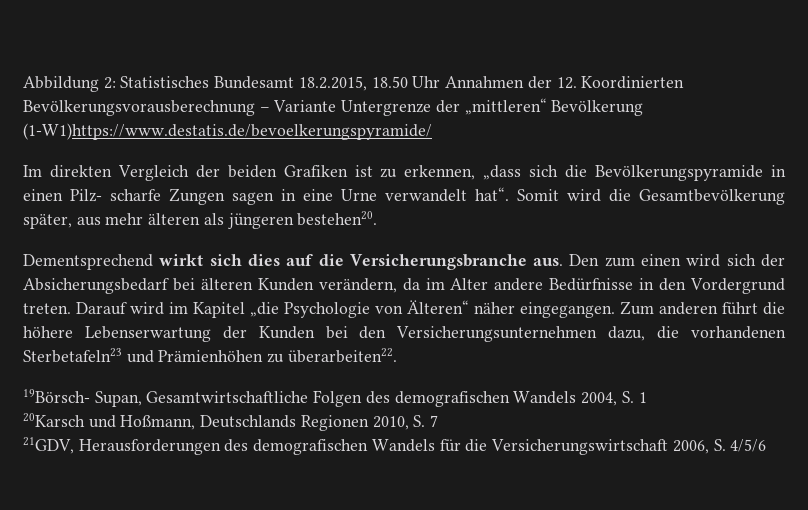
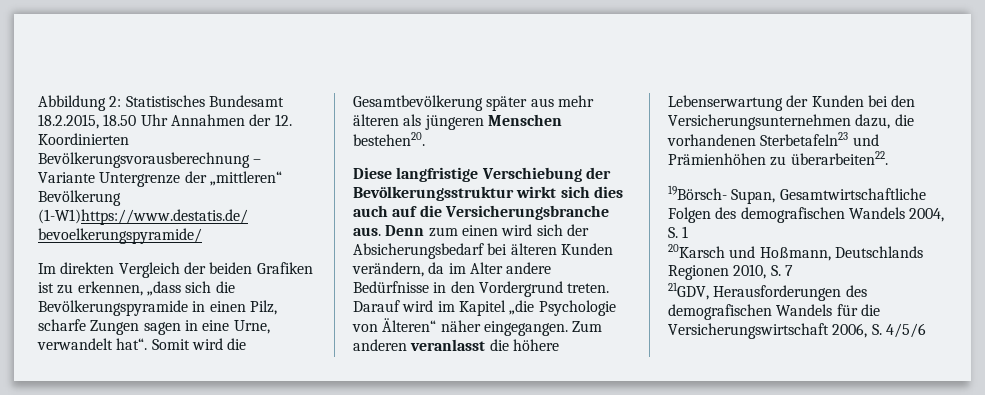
[70,189,102,202] Pilz- -> [249,300,277,315] Pilz,
[341,189,377,201] Urne -> [233,320,270,334] Urne,
[23,214,72,229] später, -> [486,96,528,111] später
(294, 221) none -> [487,114,562,126] Menschen
[23,254,153,270] Dementsprechend -> [353,167,611,182] [353,186,514,201] Diese langfristige Verschiebung der Bevölkerungsstruktur
(280, 260) none -> [353,205,388,217] auch
[569,254,600,266] Den -> [385,225,425,236] Denn
[722,302,758,315] führt -> [410,339,486,351] veranlasst

